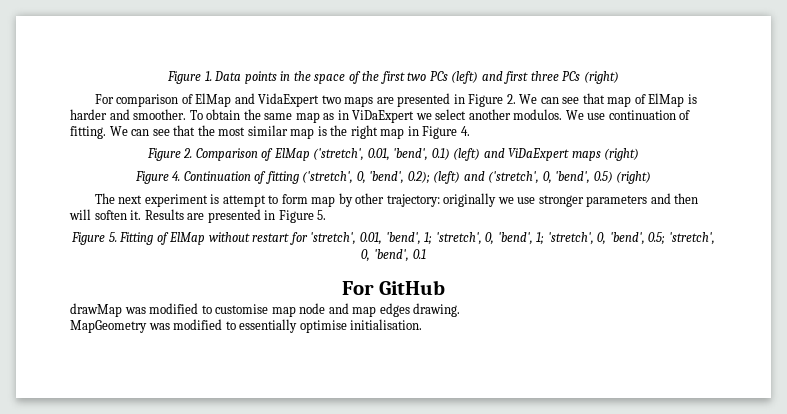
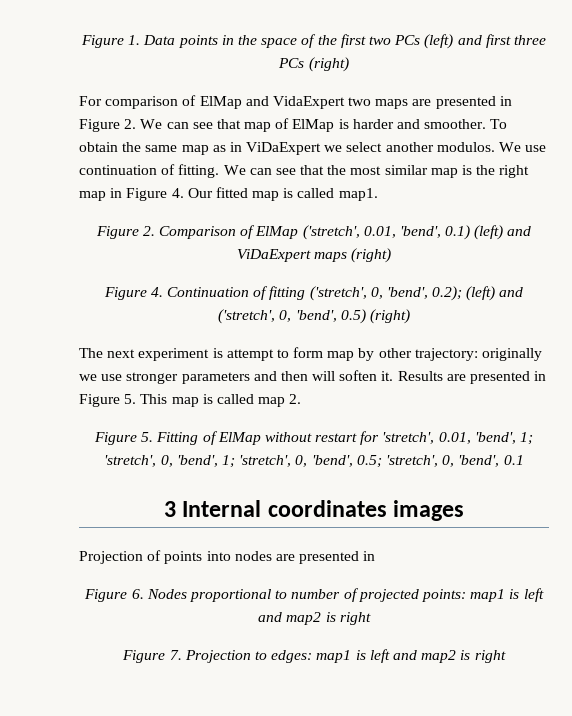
(470, 131) none -> [187,187,378,201] Our fitted map is called map1.
(327, 215) none -> [140,394,302,407] This map is called map 2.
[341,280,446,295] [70,303,461,317] [70,319,423,333] For GitHub // drawMap was modified to customise map node and map edges drawing. // MapGeometry was modified to essentially optimise initialisation. -> [163,500,465,521] [79,550,376,564] [84,588,544,602] [258,612,371,625] [122,649,506,663] 3 Internal coordinates images // Projection of points into nodes are presented in // Figure 6. Nodes proportional to number of projected points: map1 is left and map2 is right // Figure 7. Projection to edges: map1 is left and map2 is right

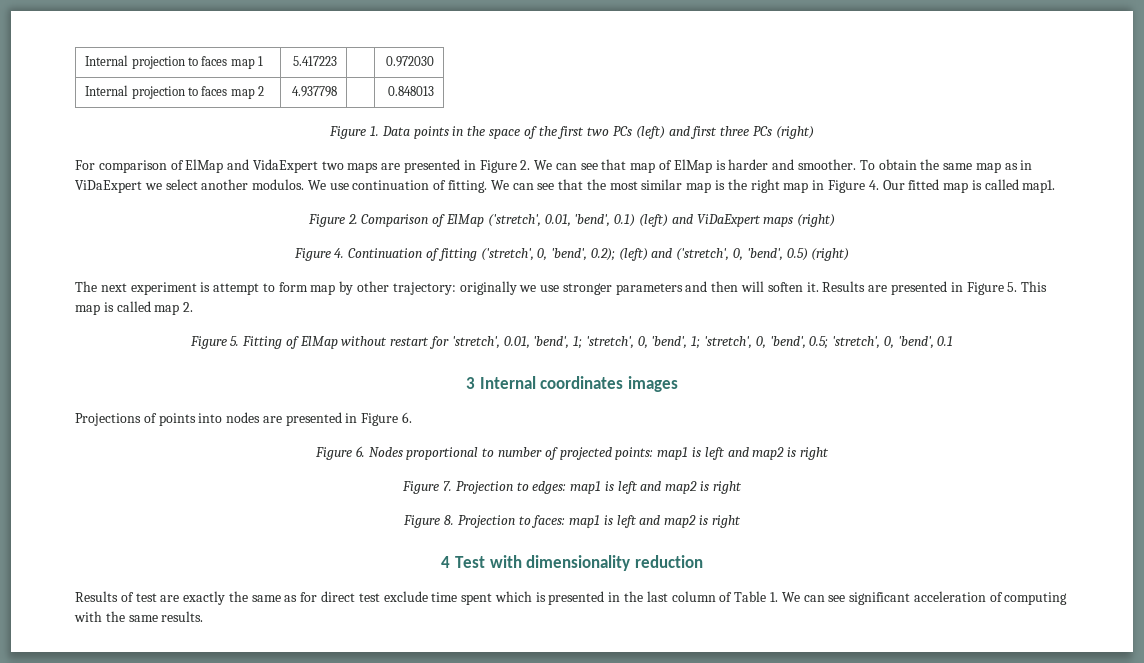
(81, 41) none -> [85,55,264,69] [292,56,337,66] [385,56,434,67] [85,85,265,99] [291,86,337,97] [387,86,434,96] Internal projection to faces map 1 | 5.417223 | | 0.972030 // Internal projection to faces map 2 | 4.937798 | | 0.848013 //
[79,551,143,564] Projection -> [75,413,141,426] Projections
(376, 556) none -> [361,412,413,426] Figure 6.
(506, 656) none -> [403,515,741,528] [441,555,703,571] [75,591,1068,605] [74,611,204,622] // Figure 8. Projection to faces: map1 is left and map2 is right // 4 Test with dimensionality reduction // Results of test are exactly the same as for direct test exclude time spent which is presented in the last column of Table 1. We can see significant acceleration of computing with the same results.

